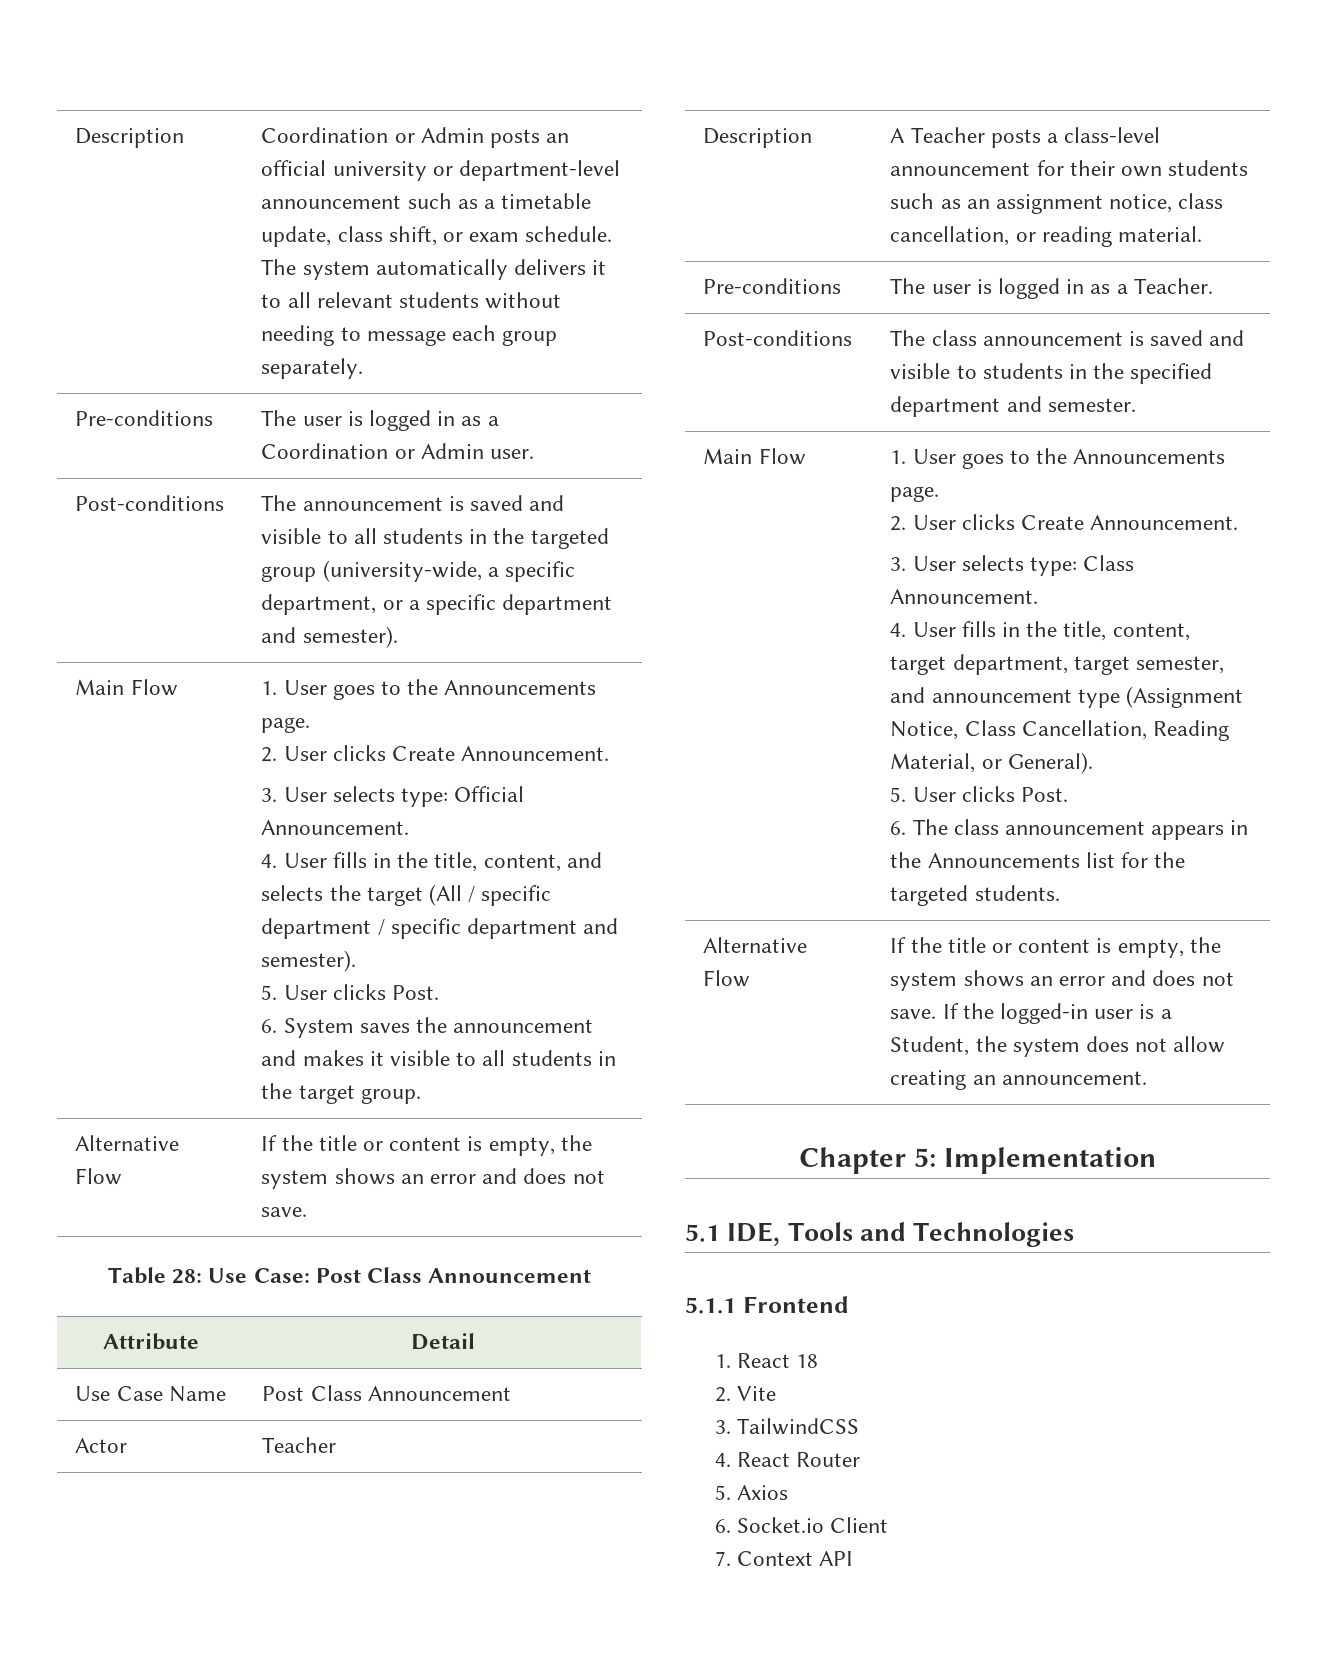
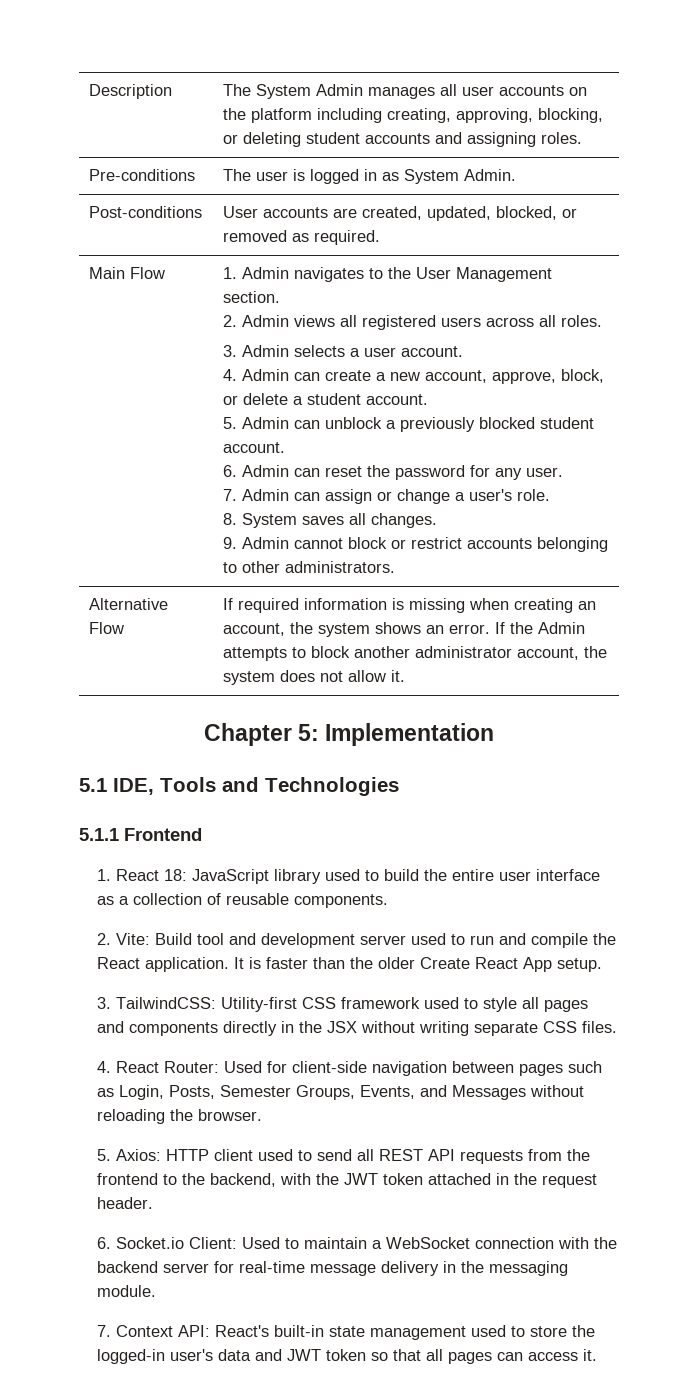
[75,128,185,148] [261,127,570,148] [261,160,620,181] [261,193,592,209] [261,226,613,247] [261,259,607,280] [261,292,562,309] [261,325,558,346] [261,358,364,379] [75,410,214,426] [261,410,499,431] [261,443,534,459] [75,495,225,511] [261,495,565,511] [261,528,609,549] [261,560,575,582] [261,594,613,615] [261,626,398,648] [75,679,178,696] [261,679,597,700] [261,717,311,733] [261,745,610,762] [261,786,525,807] [261,820,410,835] [261,852,602,872] [261,884,552,906] [261,918,619,939] [261,950,357,972] [261,984,439,1000] [261,1017,594,1038] [261,1050,616,1066] [261,1083,421,1104] [75,1135,180,1151] [75,1168,123,1185] [261,1135,592,1156] [261,1168,605,1189] [261,1207,308,1217] [107,1267,592,1284] [103,1333,199,1350] [411,1333,475,1350] [75,1386,226,1402] [262,1385,511,1401] [75,1438,128,1453] [262,1437,337,1453] [703,128,813,148] [890,127,1161,148] [890,160,1249,177] [890,193,1224,214] [890,226,1202,247] [703,278,842,294] [890,278,1213,299] [703,330,853,346] [890,330,1245,346] [890,363,1213,384] [890,396,1136,417] [703,448,806,465] [890,448,1226,469] [890,486,940,502] [890,514,1239,531] [890,555,1135,576] [890,589,1039,604] [890,621,1190,641] [890,654,1224,675] [890,686,1243,708] [890,720,1229,741] [890,752,1093,774] [890,786,1068,802] [890,819,1249,840] [890,852,1186,868] [890,885,1060,906] [703,937,808,953] [703,970,751,987] [890,937,1221,958] [890,970,1234,991] [890,1003,1172,1024] [890,1036,970,1056] Description | Coordination or Admin posts an official university or department-level announcement such as a timetable update, class shift, or exam schedule. The system automatically delivers it to all relevant students without needing to message each group separately. // Pre-conditions | The user is logged in as a Coordination or Admin user. // Post-conditions | The announcement is saved and visible to all students in the targeted group (university-wide, a specific department, or a specific department and semester). // Main Flow | 1. User goes to the Announcements page. // 2. User clicks Create Announcement. // 3. User selects type: Official Announcement. // 4. User fills in the title, content, and selects the target (All / specific department / specific department and semester). // 5. User clicks Post. // 6. System saves the announcement and makes it visible to all students in the target group. // Alternative Flow | If the title or content is empty, the system shows an error and does not save. // Table 28: Use Case: Post Class Announcement // Attribute | Detail // Use Case Name | Post Class Announcement // Actor | Teacher // Description | A Teacher posts a class-level announcement for their own students such as an assignment notice, class cancellation, or reading material. // Pre-conditions | The user is logged in as a Teacher. // Post-conditions | The class announcement is saved and visible to students in the specified department and semester. // Main Flow | 1. User goes to the Announcements page. // 2. User clicks Create Announcement. // 3. User selects type: Class Announcement. // 4. User fills in the title, content, target department, target semester, and announcement type (Assignment Notice, Class Cancellation, Reading Material, or General). // 5. User clicks Post. // 6. The class announcement appears in the Announcements list for the targeted students. // Alternative Flow | If the title or content is empty, the system shows an error and does not save. If the logged-in user is a Student, -> [88,84,172,99] [222,84,587,99] [222,108,603,123] [222,132,582,147] [88,169,195,181] [222,169,516,184] [88,206,202,218] [222,206,577,221] [222,230,380,245] [88,267,165,279] [222,267,552,282] [222,291,280,303] [222,315,602,330] [222,345,463,357] [222,369,604,384] [222,393,428,405] [222,417,594,432] [222,442,285,453] [222,465,563,480] [222,489,550,504] [222,513,437,528] [222,537,608,552] [222,561,395,573] [88,598,168,610] [88,622,124,634] [222,598,596,613] [222,622,585,637] [222,646,579,661] Description | The System Admin manages all user accounts on the platform including creating, approving, blocking, or deleting student accounts and assigning roles. // Pre-conditions | The user is logged in as System Admin. // Post-conditions | User accounts are created, updated, blocked, or removed as required. // Main Flow | 1. Admin navigates to the User Management section. // 2. Admin views all registered users across all roles. // 3. Admin selects a user account. // 4. Admin can create a new account, approve, block, or delete a student account. // 5. Admin can unblock a previously blocked student account. // 6. Admin can reset the password for any user. // 7. Admin can assign or change a user's role. // 8. System saves all changes. // 9. Admin cannot block or restrict accounts belonging to other administrators. // Alternative Flow | If required information is missing when creating an account, the system shows an error. If the Admin attempts to block another administrator account,
[890,1070,1147,1090] creating an announcement. -> [390,670,405,682] it.
[796,1354,819,1368] [714,1386,777,1402] [714,1418,860,1435] [714,1452,861,1467] [714,1485,789,1500] [714,1517,889,1533] [714,1551,854,1566] 18 // 2. Vite // 3. TailwindCSS // 4. React Router // 5. Axios // 6. Socket.io Client // 7. Context API -> [164,869,601,884] [97,893,389,908] [97,933,617,948] [97,957,603,972] [97,997,589,1012] [97,1021,618,1036] [97,1061,603,1076] [97,1085,585,1100] [97,1109,263,1124] [97,1149,591,1164] [97,1173,598,1188] [97,1197,154,1209] [97,1237,618,1249] [97,1261,569,1276] [97,1285,157,1297] [97,1325,596,1340] [97,1349,598,1364] 18: JavaScript library used to build the entire user interface as a collection of reusable components. // 2. Vite: Build tool and development server used to run and compile the React application. It is faster than the older Create React App setup. // 3. TailwindCSS: Utility-first CSS framework used to style all pages and components directly in the JSX without writing separate CSS files. // 4. React Router: Used for client-side navigation between pages such as Login, Posts, Semester Groups, Events, and Messages without reloading the browser. // 5. Axios: HTTP client used to send all REST API requests from the frontend to the backend, with the JWT token attached in the request header. // 6. Socket.io Client: Used to maintain a WebSocket connection with the backend server for real-time message delivery in the messaging module. // 7. Context API: React's built-in state management used to store the logged-in user's data and JWT token so that all pages can access it.

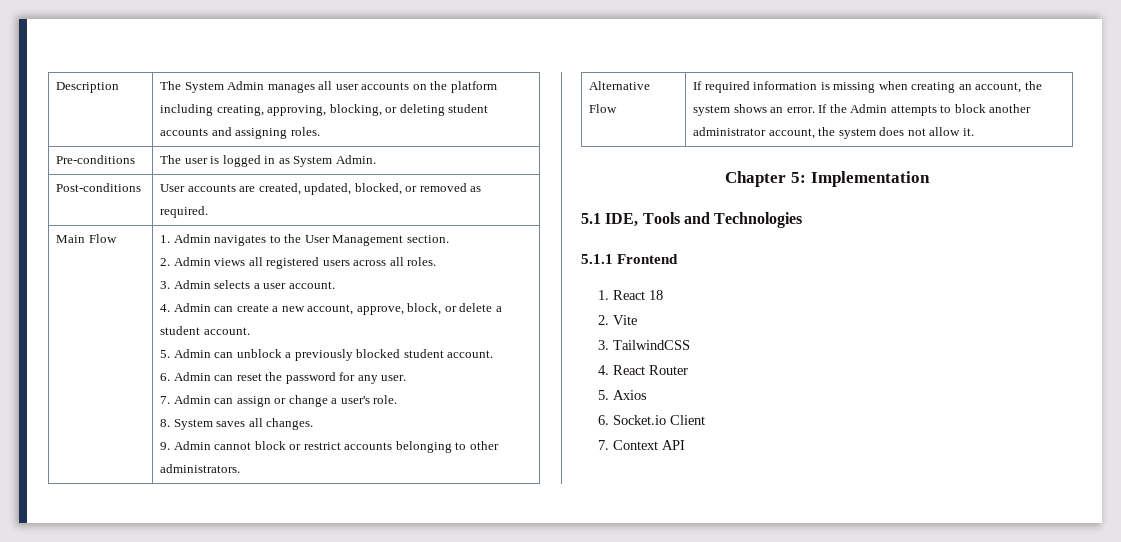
[164,869,601,884] [97,893,389,908] [97,933,617,948] [97,957,603,972] [97,997,589,1012] [97,1021,618,1036] [97,1061,603,1076] [97,1085,585,1100] [97,1109,263,1124] [97,1149,591,1164] [97,1173,598,1188] [97,1197,154,1209] [97,1237,618,1249] [97,1261,569,1276] [97,1285,157,1297] [97,1325,596,1340] [97,1349,598,1364] 18: JavaScript library used to build the entire user interface as a collection of reusable components. // 2. Vite: Build tool and development server used to run and compile the React application. It is faster than the older Create React App setup. // 3. TailwindCSS: Utility-first CSS framework used to style all pages and components directly in the JSX without writing separate CSS files. // 4. React Router: Used for client-side navigation between pages such as Login, Posts, Semester Groups, Events, and Messages without reloading the browser. // 5. Axios: HTTP client used to send all REST API requests from the frontend to the backend, with the JWT token attached in the request header. // 6. Socket.io Client: Used to maintain a WebSocket connection with the backend server for real-time message delivery in the messaging module. // 7. Context API: React's built-in state management used to store the logged-in user's data and JWT token so that all pages can access it. -> [649,290,664,300] [598,315,638,325] [598,340,691,350] [598,365,689,375] [598,390,648,400] [598,415,706,425] [598,440,686,450] 18 // 2. Vite // 3. TailwindCSS // 4. React Router // 5. Axios // 6. Socket.io Client // 7. Context API

